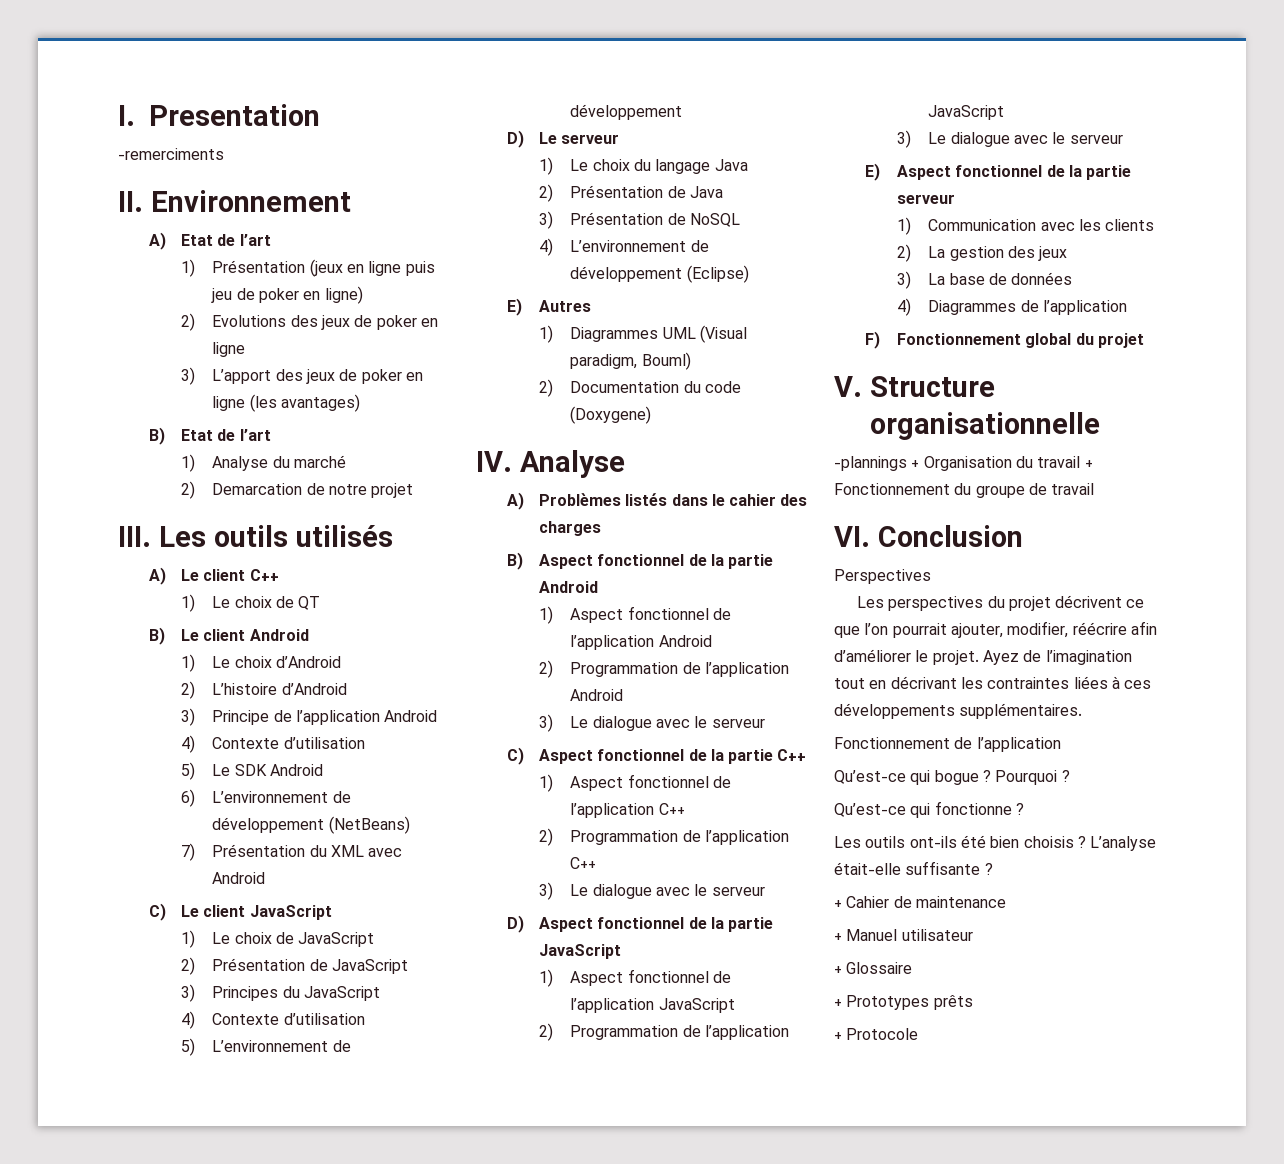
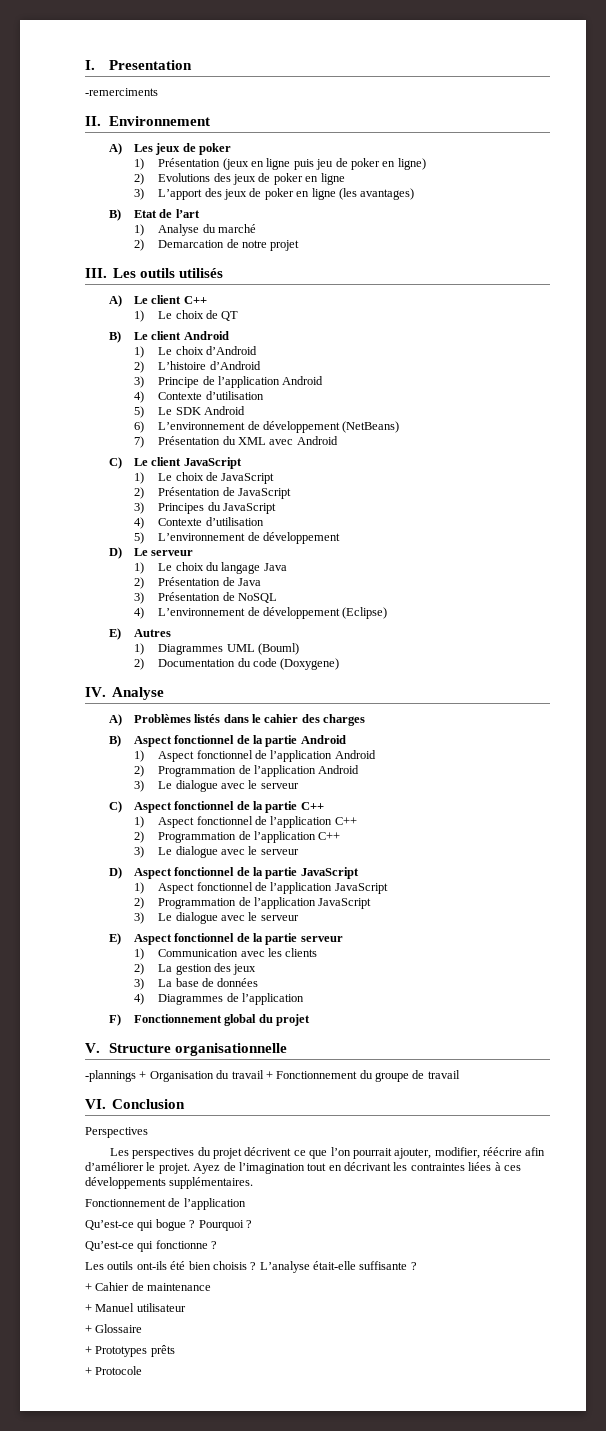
[180,234,271,246] Etat de l’art -> [133,143,232,155] Les jeux de poker
[699,325,747,343] [570,352,691,370] (Visual paradigm, Bouml) -> [258,643,300,655] (Bouml)

